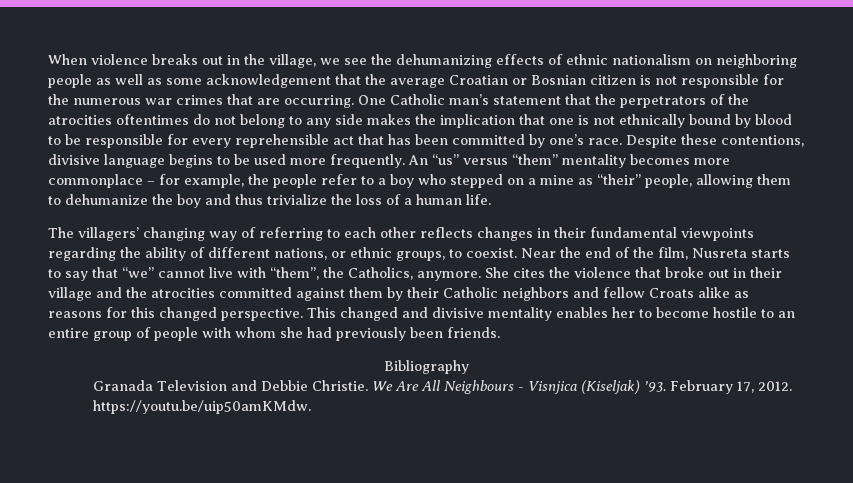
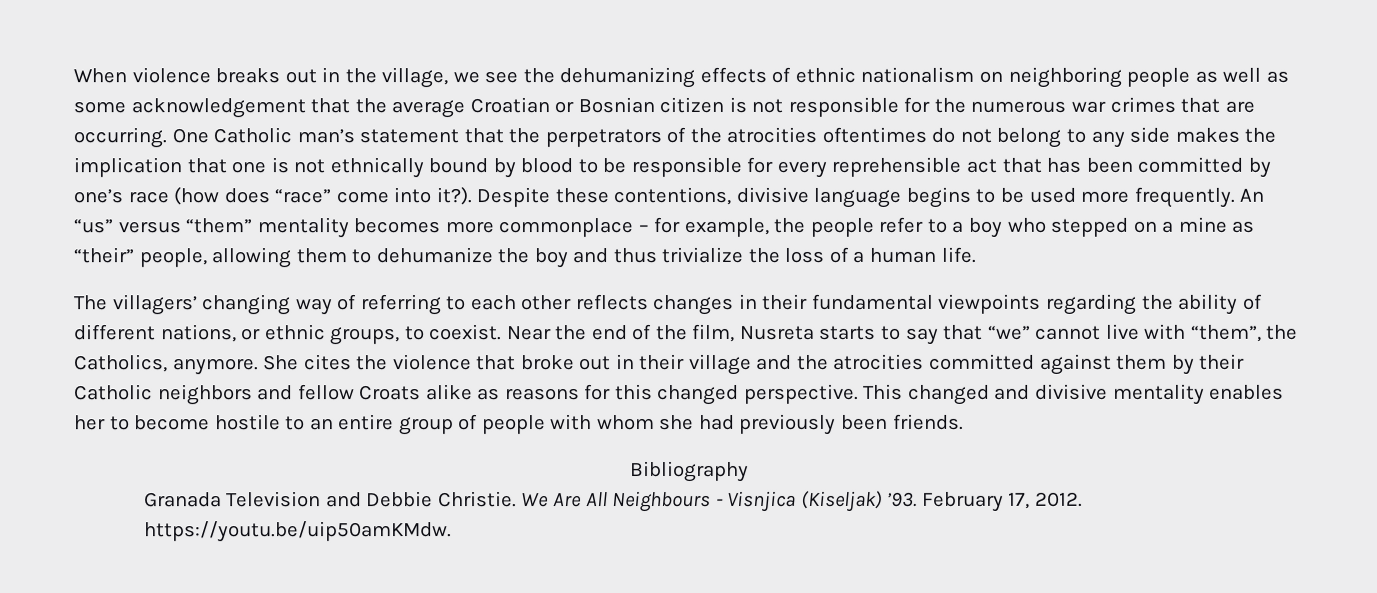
[588,138,622,145] race. -> [127,187,472,206] race (how does “race” come into it?).

